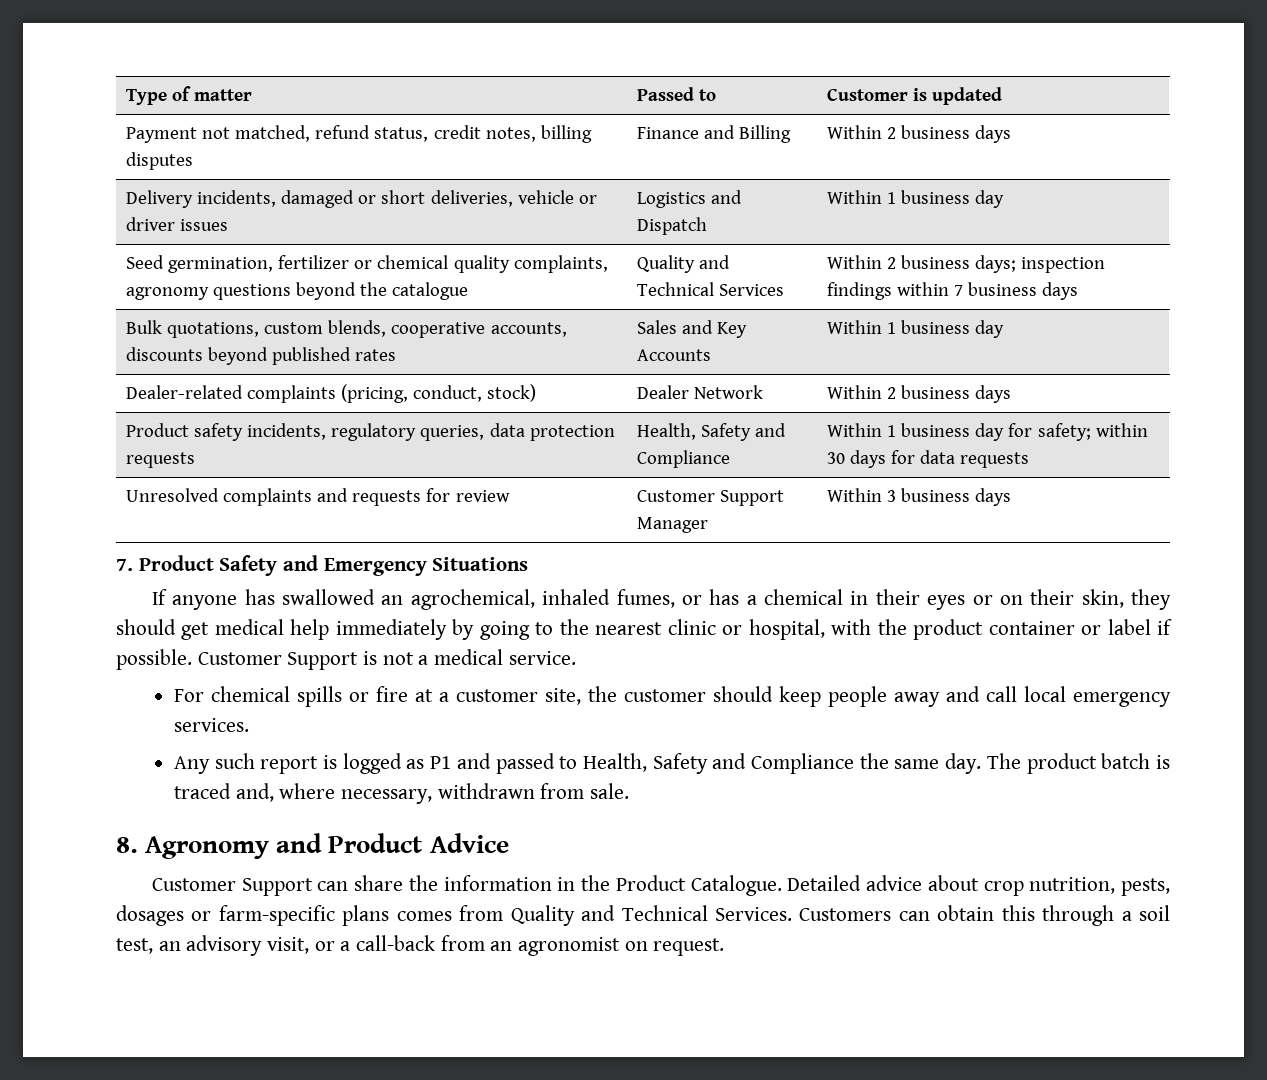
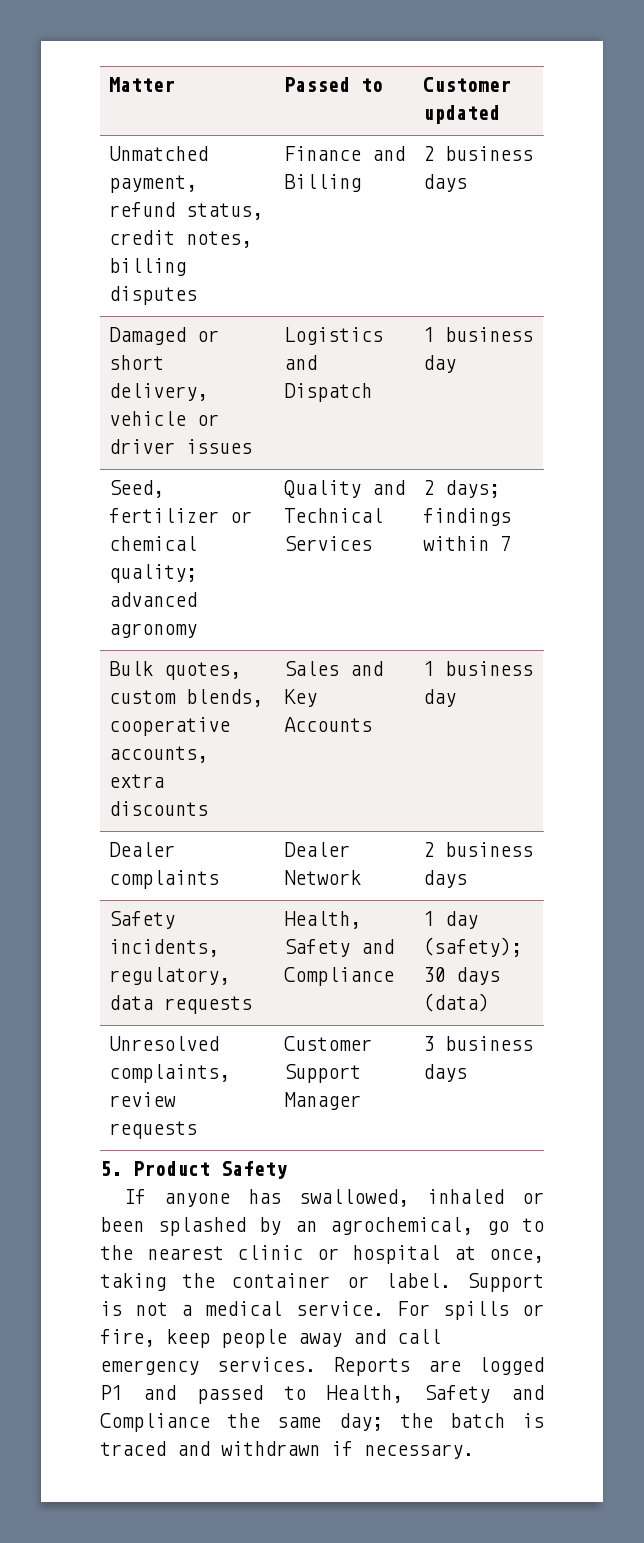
[125,86,253,105] Type of matter -> [108,77,175,92] Matter
[913,88,928,101] is -> (511, 84) none
[125,125,311,143] Payment not matched, -> [108,146,208,161] [108,175,197,193] Unmatched payment,
[826,125,1012,143] [125,190,355,208] Within 2 business days // Delivery incidents, damaged -> [422,146,533,161] [422,174,467,192] [108,327,186,345] 2 business days // Damaged
[430,190,513,207] deliveries, -> [108,383,208,401] delivery,
[826,190,1005,208] [125,255,274,273] Within 1 business day // Seed germination, -> [422,327,533,342] [422,355,456,373] [108,480,164,498] 1 business day // Seed,
[453,255,608,273] quality complaints, -> [108,564,197,583] [108,592,197,607] quality; advanced
[213,282,469,300] questions beyond the catalogue -> (197, 630) none
[826,255,1106,273] Within 2 business days; inspection -> [422,480,500,498] 2 days;
[968,282,1079,300] business days -> (511, 543) none
[167,322,260,338] quotations, -> [163,662,241,680] quotes,
(567, 329) none -> [108,774,164,788] extra
[208,347,397,365] beyond published rates -> (208, 808) none
[826,320,1005,338] [125,384,537,403] Within 1 business day // Dealer-related complaints (pricing, conduct, stock) -> [422,661,533,676] [422,689,456,707] [108,842,175,857] [108,870,219,889] 1 business day // Dealer complaints
[826,385,1012,403] [125,423,615,441] Within 2 business days // Product safety incidents, regulatory queries, data protection -> [422,842,533,857] [422,870,467,888] [108,911,175,929] [108,939,219,957] [108,967,230,985] [108,995,153,1010] 2 business days // Safety incidents, regulatory, data
[826,423,1148,441] [826,450,1030,468] Within 1 business day for safety; within 30 days for data requests -> [422,911,478,929] [422,937,522,957] [422,967,500,985] [422,993,489,1012] 1 day (safety); 30 days (data)
[223,488,510,506] complaints and requests for review -> [108,1064,230,1083] [108,1092,176,1107] [108,1121,197,1139] complaints, review requests
[826,488,882,502] Within -> (361, 1101) none
[116,559,133,571] 7. -> [100,1161,122,1176] 5.
[283,555,529,576] and Emergency Situations -> (287, 1170) none
[282,589,1171,610] [116,619,530,640] swallowed an agrochemical, inhaled fumes, or has a chemical in their eyes or on their skin, they should get medical help immediately by going -> [299,1189,544,1207] [100,1217,509,1236] swallowed, inhaled or been splashed by an agrochemical, go
[748,619,1173,640] [116,649,282,670] hospital, with the product container or label if possible. Customer -> [352,1245,544,1264] [100,1273,451,1291] hospital at once, taking the container or label.
[173,686,773,707] // For chemical spills or fire at a customer site, the customer should -> [396,1301,544,1320] [100,1329,155,1347] For spills or fire,
[1023,686,1066,702] local -> (441, 1336) none
[173,753,425,774] // Any such report is logged as -> [333,1357,544,1376] Reports are logged
[945,753,1170,774] [173,783,629,804] [116,833,509,859] [152,875,1170,896] [116,905,1170,926] [116,935,725,956] day. The product batch is traced and, where necessary, withdrawn from sale. // 8. Agronomy and Product Advice // Customer Support can share the information in the Product Catalogue. Detailed advice about crop nutrition, pests, dosages or farm-specific plans comes from Quality and Technical Services. Customers can obtain this through a soil test, an advisory visit, or a call-back from an agronomist on request. -> [338,1413,544,1431] [100,1441,474,1459] day; the batch is traced and withdrawn if necessary.

